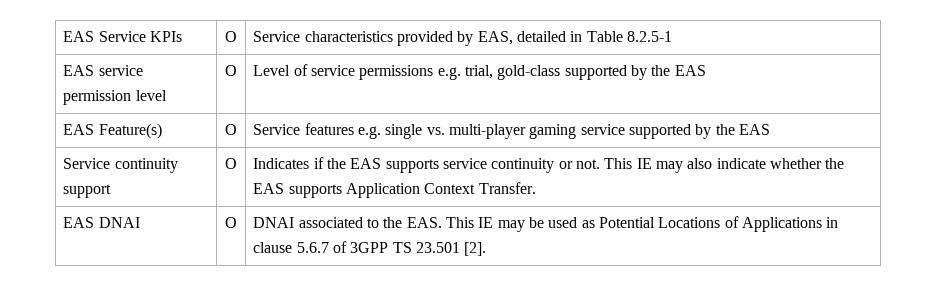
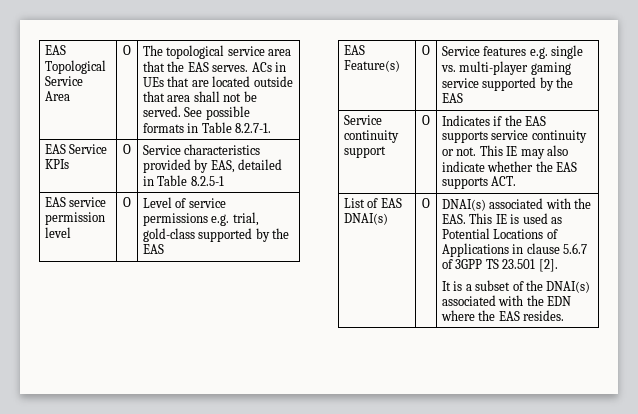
[63,31,95,42] EAS -> [45,45,67,55] [45,60,107,74] [45,76,84,86] [45,91,71,101] [123,45,131,55] [143,45,292,59] [143,61,286,72] [143,76,293,87] [143,91,257,102] [143,106,250,120] [143,122,272,133] [45,144,67,154] EAS Topological Service Area | O | The topological service area that the EAS serves. ACs in UEs that are located outside that area shall not be served. See possible formats in Table 8.2.7-1. // EAS
[345,182,536,198] [63,217,140,228] [225,217,237,228] [253,217,379,228] Application Context Transfer. // EAS DNAI | O | DNAI associated to -> [491,176,517,186] [344,198,402,208] [344,213,389,225] [422,198,430,208] [442,198,571,211] ACT. // List of EAS DNAI(s) | O | DNAI(s) associated with
[497,217,544,232] may be -> [510,214,520,224] is
(487, 249) none -> [442,280,591,293] [442,295,572,306] [441,310,565,321] // It is a subset of the DNAI(s) associated with the EDN where the EAS resides.

